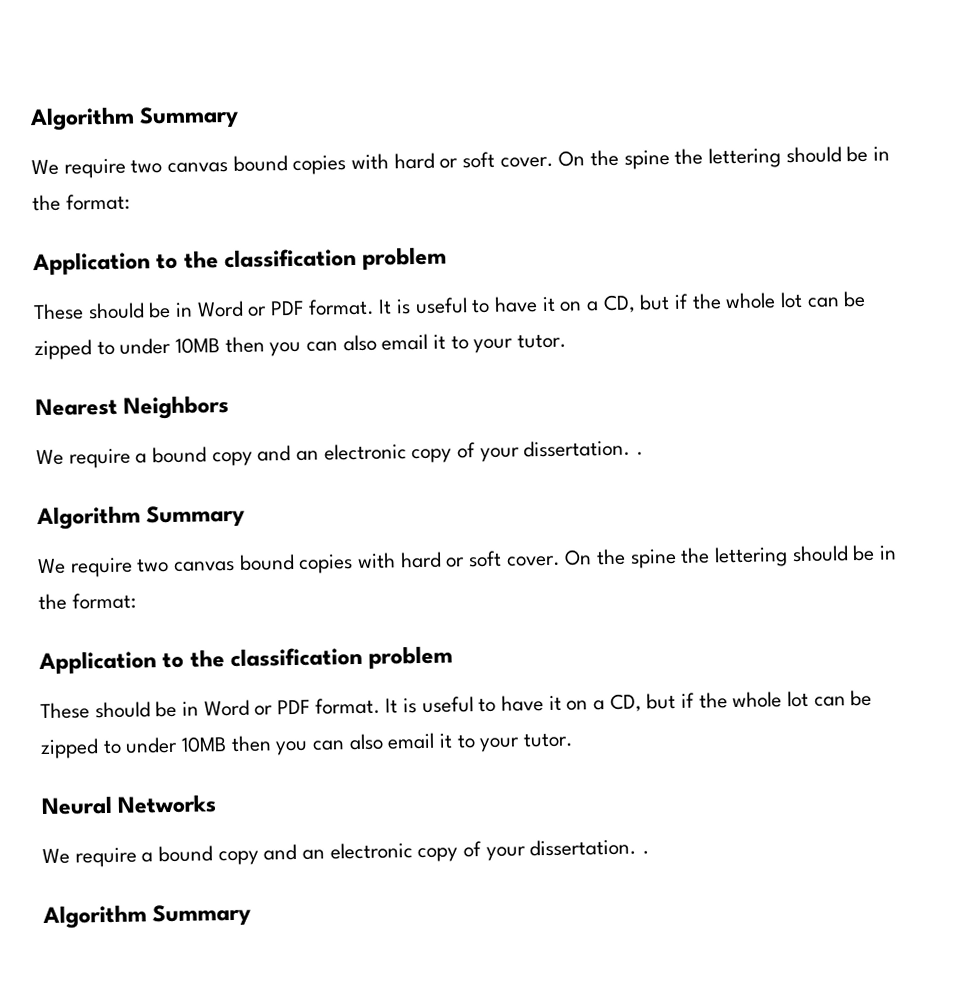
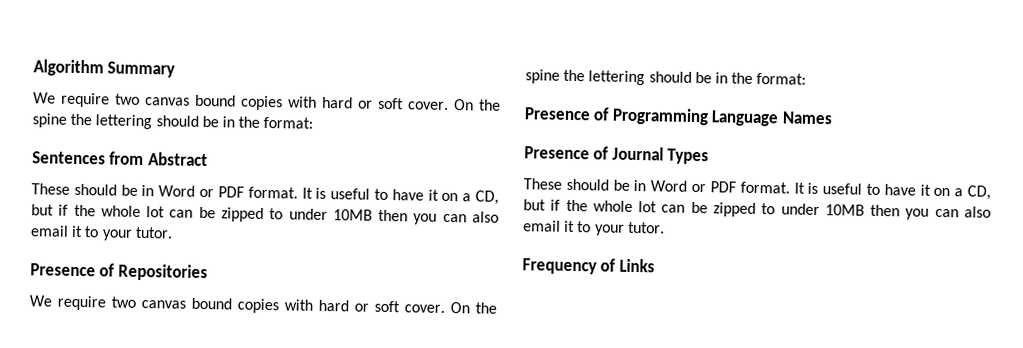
[32,246,448,276] Application to the classification problem -> [32,151,208,167] Sentences from Abstract
[35,394,230,420] [36,439,645,469] [36,504,246,531] Nearest Neighbors // We require a bound copy and an electronic copy of your dissertation. . // Algorithm Summary -> [30,263,208,282] Presence of Repositories
[38,645,454,675] Application to the classification problem -> [524,107,833,127] [524,146,710,165] Presence of Programming Language Names // Presence of Journal Types
[41,794,218,816] [42,838,651,868] [42,903,252,930] Neural Networks // We require a bound copy and an electronic copy of your dissertation. . // Algorithm Summary -> [522,258,655,275] Frequency of Links

